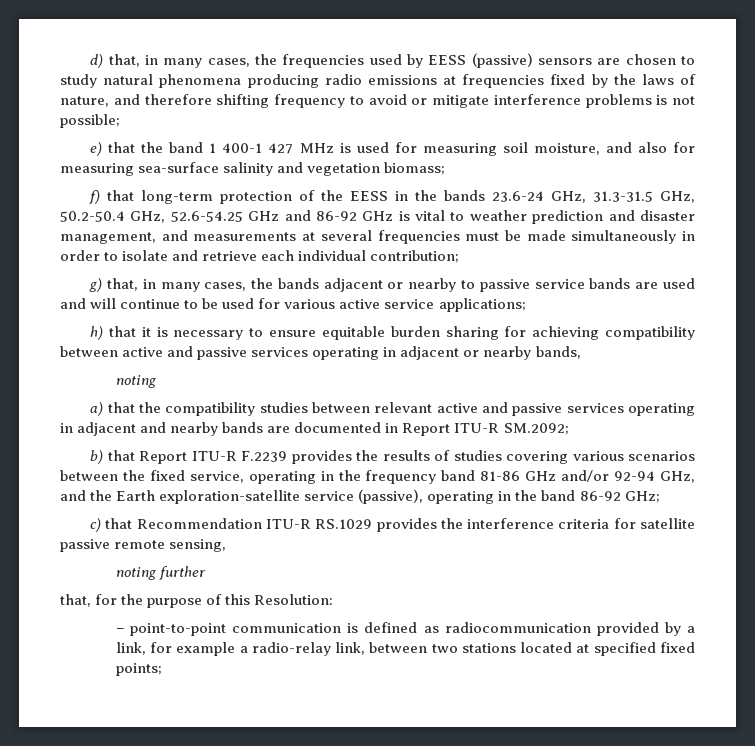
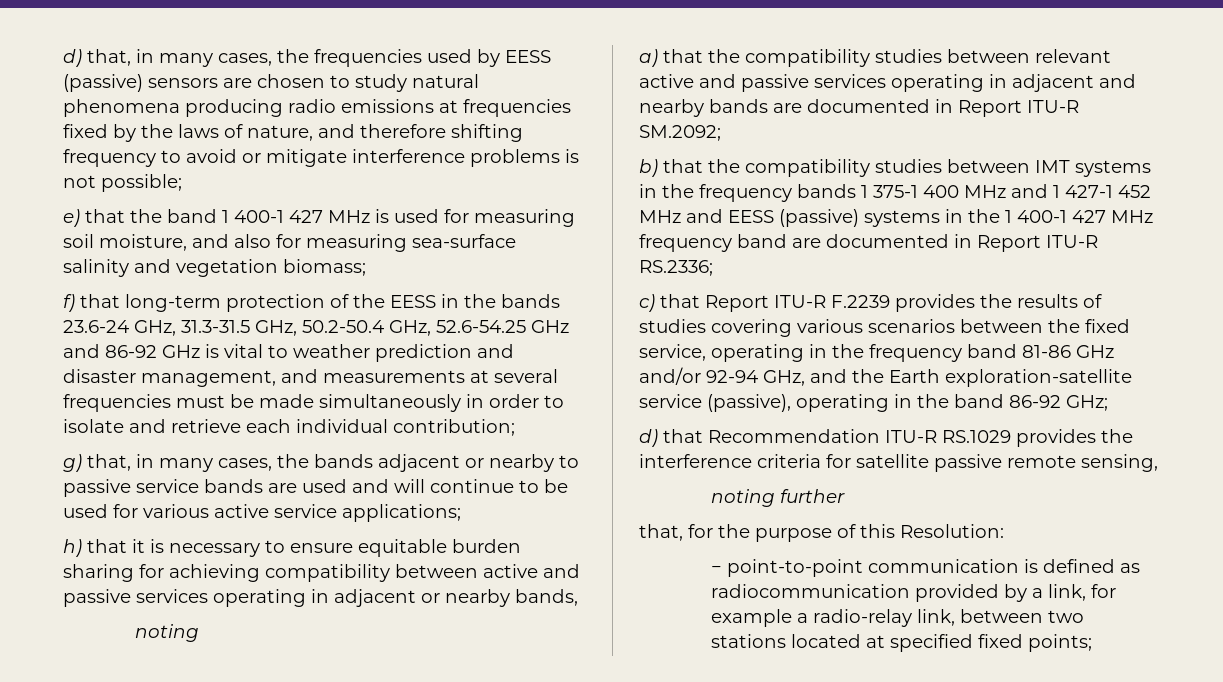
(135, 455) none -> [708,159,1151,177] [639,184,1151,202] [639,209,1153,227] [639,234,1098,252] [639,260,713,276] [639,294,700,312] the compatibility studies between IMT systems in the frequency bands 1 375-1 400 MHz and 1 427-1 452 MHz and EESS (passive) systems in the 1 400-1 427 MHz frequency band are documented in Report ITU-R RS.2336; // c) that
[90,518,102,532] c) -> [639,429,658,447] d)

